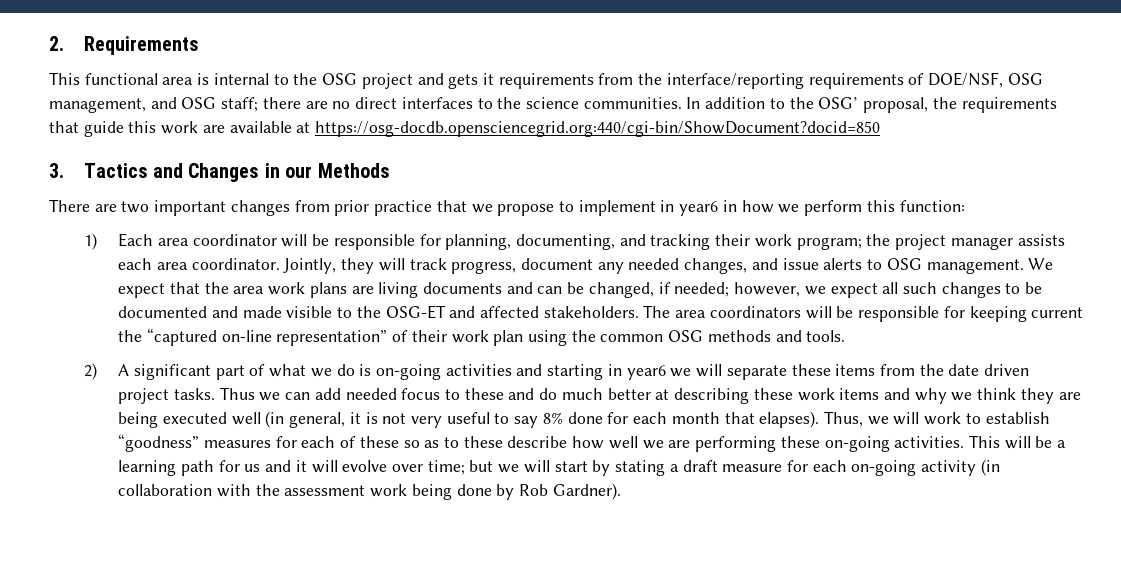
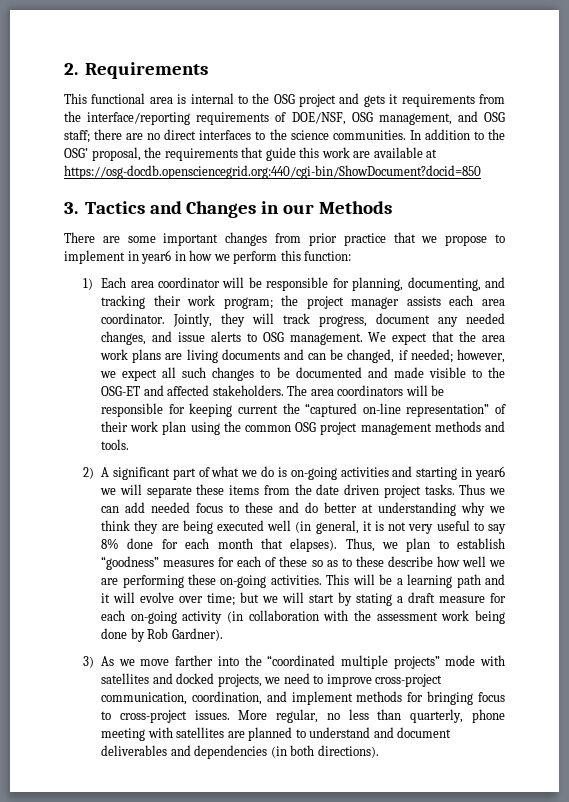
[121,201,150,213] two -> [127,236,156,243] some
(704, 336) none -> [320,422,432,435] project management
[561,388,603,400] much -> (319, 507) none
[674,388,911,404] describing these work items and -> [378,502,457,516] understanding
[893,412,962,425] will work -> [406,538,431,552] plan
[218,460,261,472] for us -> (481, 581) none
(621, 491) none -> [82,655,505,669] [101,673,443,687] [101,691,505,705] [101,709,505,723] [101,727,452,741] [101,745,379,759] // 3) As we move farther into the “coordinated multiple projects” mode with satellites and docked projects, we need to improve cross-project communication, coordination, and implement methods for bringing focus to cross-project issues. More regular, no less than quarterly, phone meeting with satellites are planned to understand and document deliverables and dependencies (in both directions).

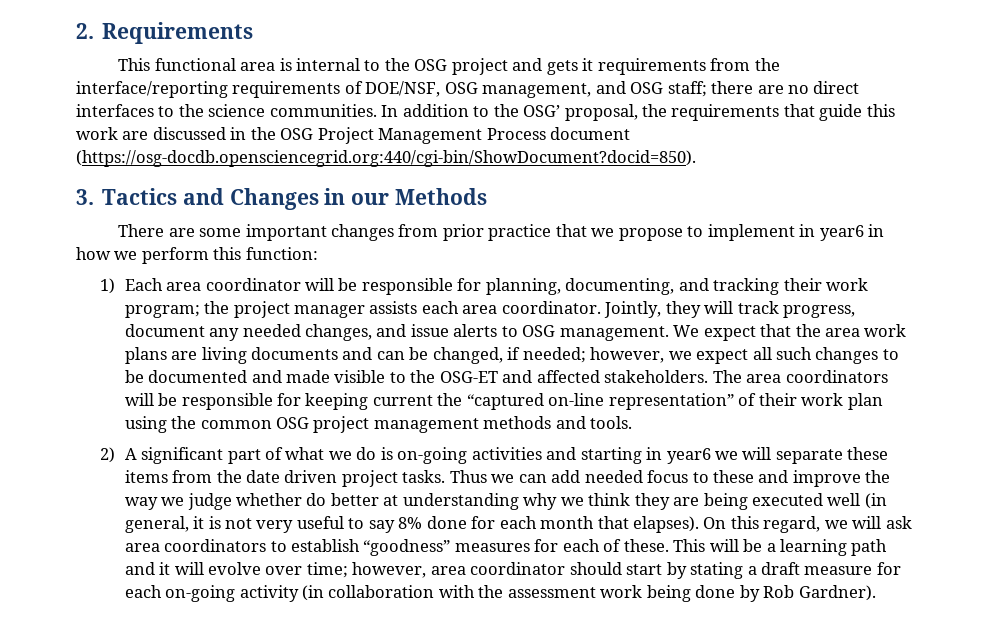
[373,147,438,158] [64,165,481,179] available at https://osg-docdb.opensciencegrid.org:440/cgi-bin/ShowDocument?docid=850 -> [152,127,631,144] [76,150,696,167] discussed in the OSG Project Management Process document (https://osg-docdb.opensciencegrid.org:440/cgi-bin/ShowDocument?docid=850).
(300, 507) none -> [792,470,891,487] [124,493,303,510] improve the way we judge whether
[345,538,431,552] Thus, we plan -> [703,516,912,533] [124,539,267,552] On this regard, we will ask area coordinators
[279,556,505,567] [101,574,322,588] these so as to these describe how well we are performing these on-going activities. -> [623,539,669,552] these.
[240,592,305,603] but we will -> [352,562,622,578] however, area coordinator should
[82,655,505,669] [101,673,443,687] [101,691,505,705] [101,709,505,723] [101,727,452,741] [101,745,379,759] // 3) As we move farther into the “coordinated multiple projects” mode with satellites and docked projects, we need to improve cross-project communication, coordination, and implement methods for bringing focus to cross-project issues. More regular, no less than quarterly, phone meeting with satellites are planned to understand and document deliverables and dependencies (in both directions). -> (876, 593) none

